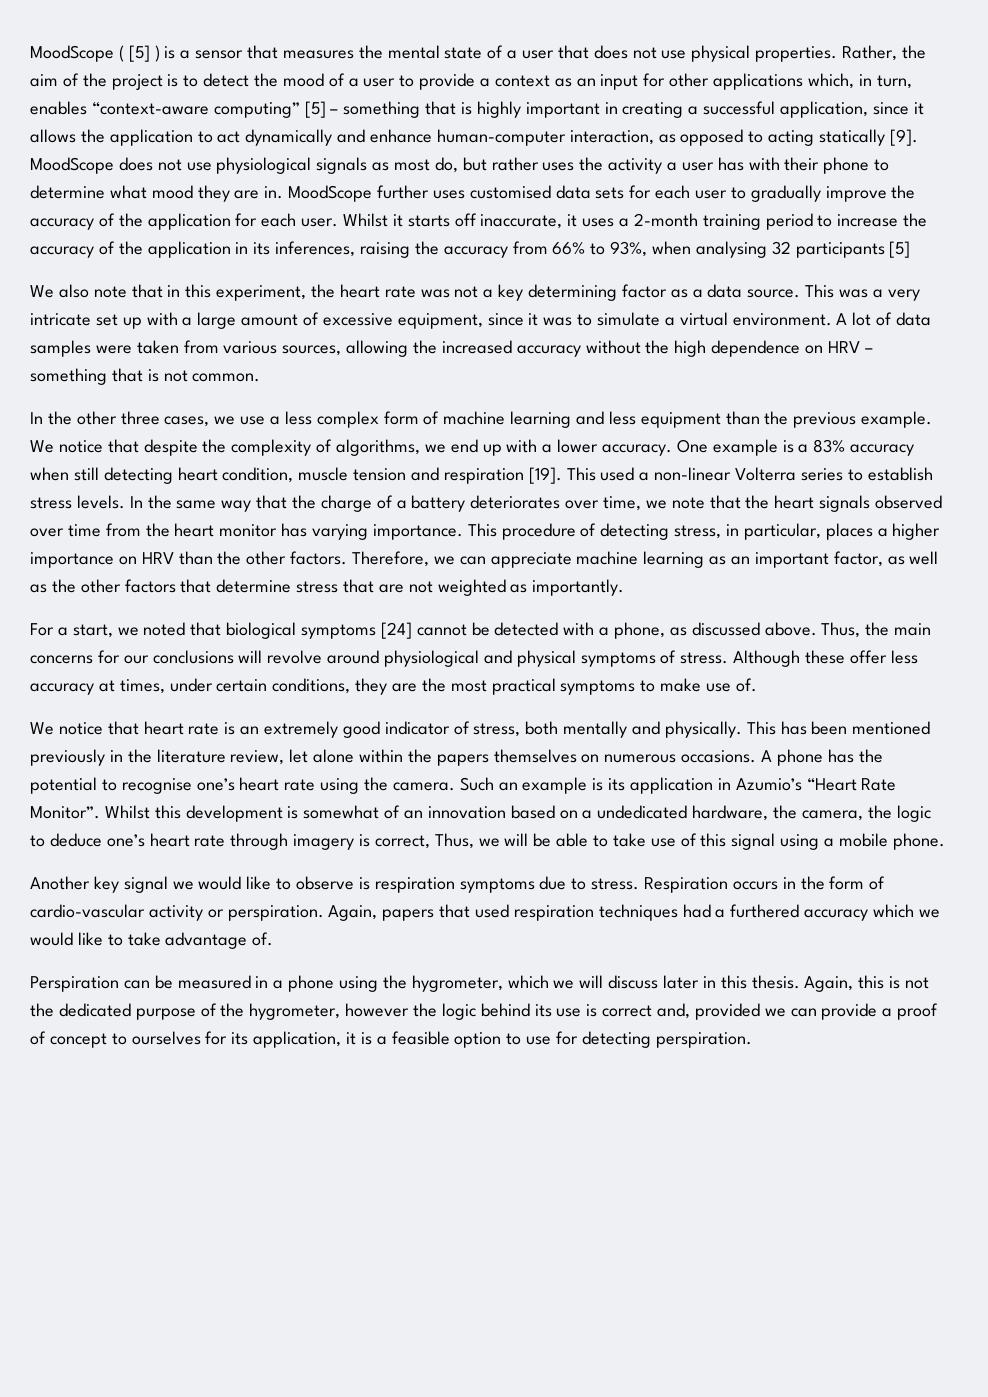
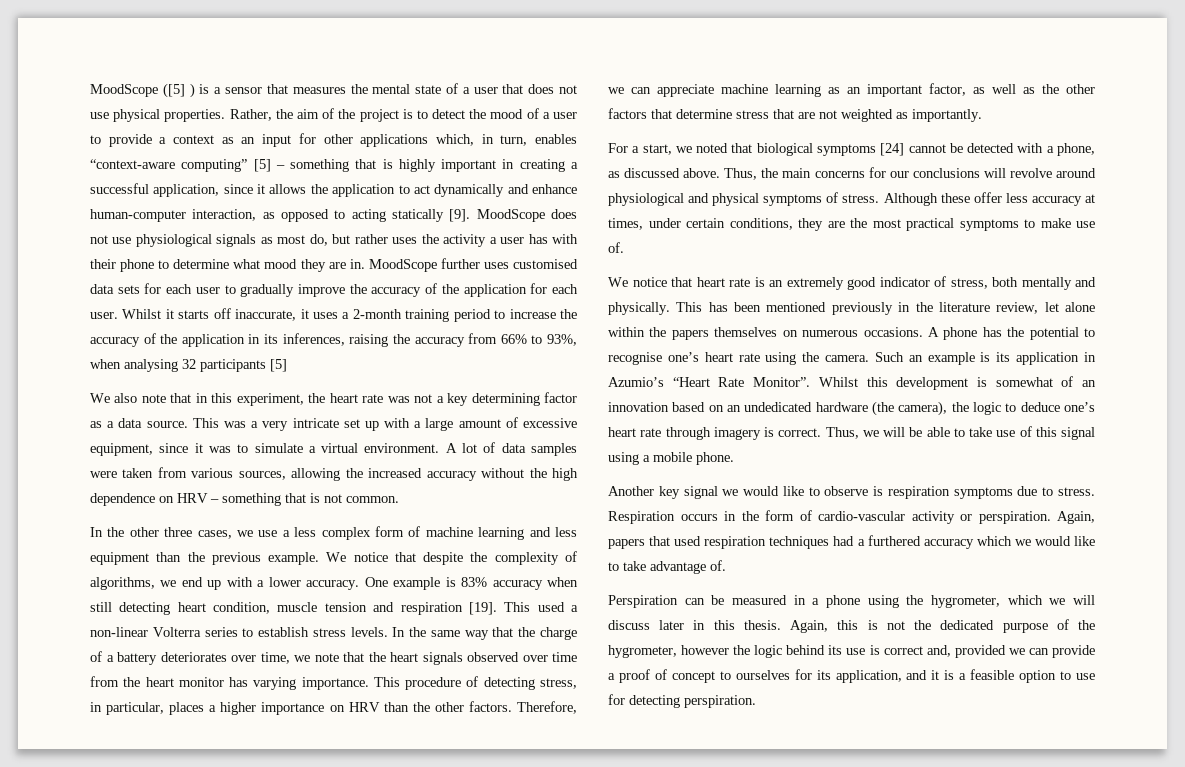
[30,45,150,62] MoodScope ( [5] -> [90,83,185,98] MoodScope ([5]
[798,444,809,453] a -> (456, 582) none
[582,805,863,821] a undedicated hardware, the camera, -> [727,401,948,416] an undedicated hardware (the camera),
[374,835,430,849] correct, -> [778,428,822,437] correct.
(342, 1039) none -> [906,670,928,680] and

